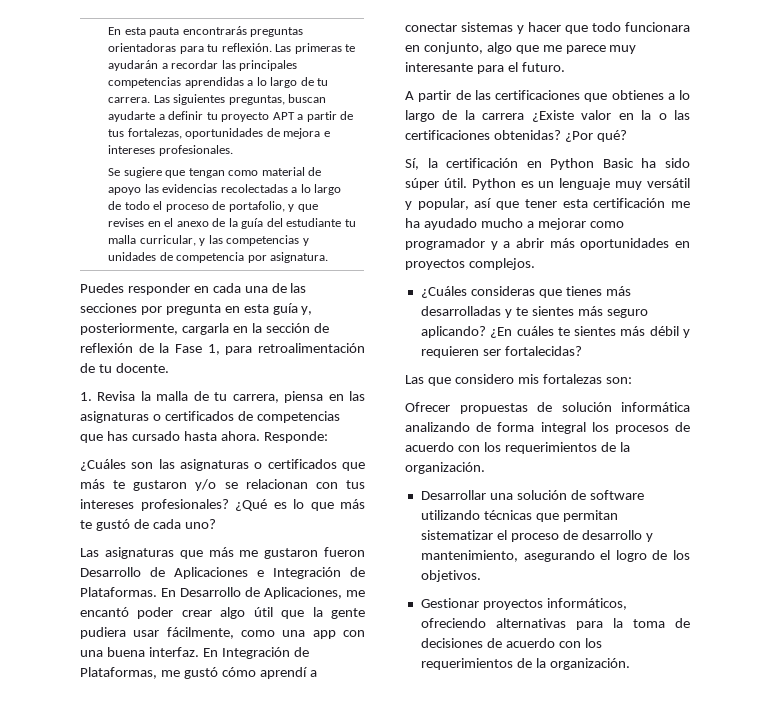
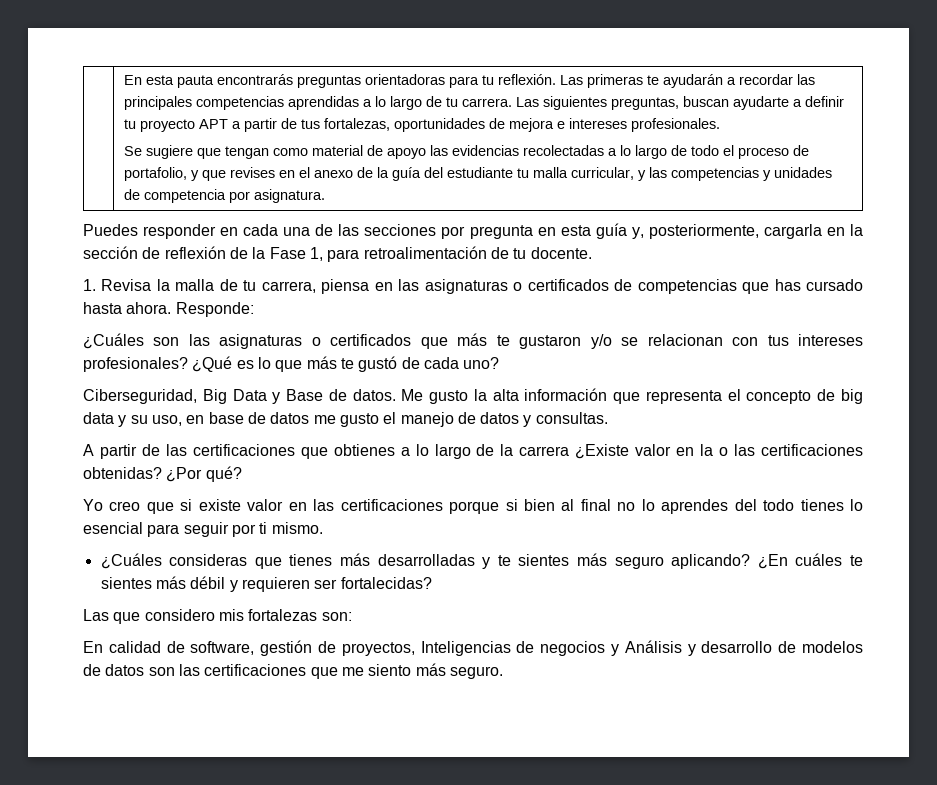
[80,547,365,559] [80,567,365,579] [80,587,365,599] [80,607,365,619] [80,627,365,639] [80,647,309,659] [80,667,317,679] [405,22,690,34] [405,42,637,54] [405,62,565,74] Las asignaturas que más me gustaron fueron Desarrollo de Aplicaciones e Integración de Plataformas. En Desarrollo de Aplicaciones, me encantó poder crear algo útil que la gente pudiera usar fácilmente, como una app con una buena interfaz. En Integración de Plataformas, me gustó cómo aprendí a conectar sistemas y hacer que todo funcionara en conjunto, algo que me parece muy interesante para el futuro. -> [83,388,863,404] [83,412,608,427] Ciberseguridad, Big Data y Base de datos. Me gusto la alta información que representa el concepto de big data y su uso, en base de datos me gusto el manejo de datos y consultas.
[405,158,690,170] [405,178,690,190] [405,198,690,210] [405,218,624,230] [405,238,690,250] [405,258,535,270] Sí, la certificación en Python Basic ha sido súper útil. Python es un lenguaje muy versátil y popular, así que tener esta certificación me ha ayudado mucho a mejorar como programador y a abrir más oportunidades en proyectos complejos. -> [83,499,864,514] [83,522,323,537] Yo creo que si existe valor en las certificaciones porque si bien al final no lo aprendes del todo tienes lo esencial para seguir por ti mismo.
[405,402,690,414] [405,422,690,434] [405,442,630,454] [405,462,485,474] [420,490,644,500] [420,510,618,522] [420,530,653,542] [420,550,690,562] [420,570,481,582] [420,598,627,610] [420,618,690,630] [420,638,602,648] [420,658,630,670] Ofrecer propuestas de solución informática analizando de forma integral los procesos de acuerdo con los requerimientos de la organización. // Desarrollar una solución de software utilizando técnicas que permitan sistematizar el proceso de desarrollo y mantenimiento, asegurando el logro de los objetivos. // Gestionar proyectos informáticos, ofreciendo alternativas para la toma de decisiones de acuerdo con los requerimientos de la organización. -> [83,640,863,656] [83,663,503,679] En calidad de software, gestión de proyectos, Inteligencias de negocios y Análisis y desarrollo de modelos de datos son las certificaciones que me siento más seguro.

